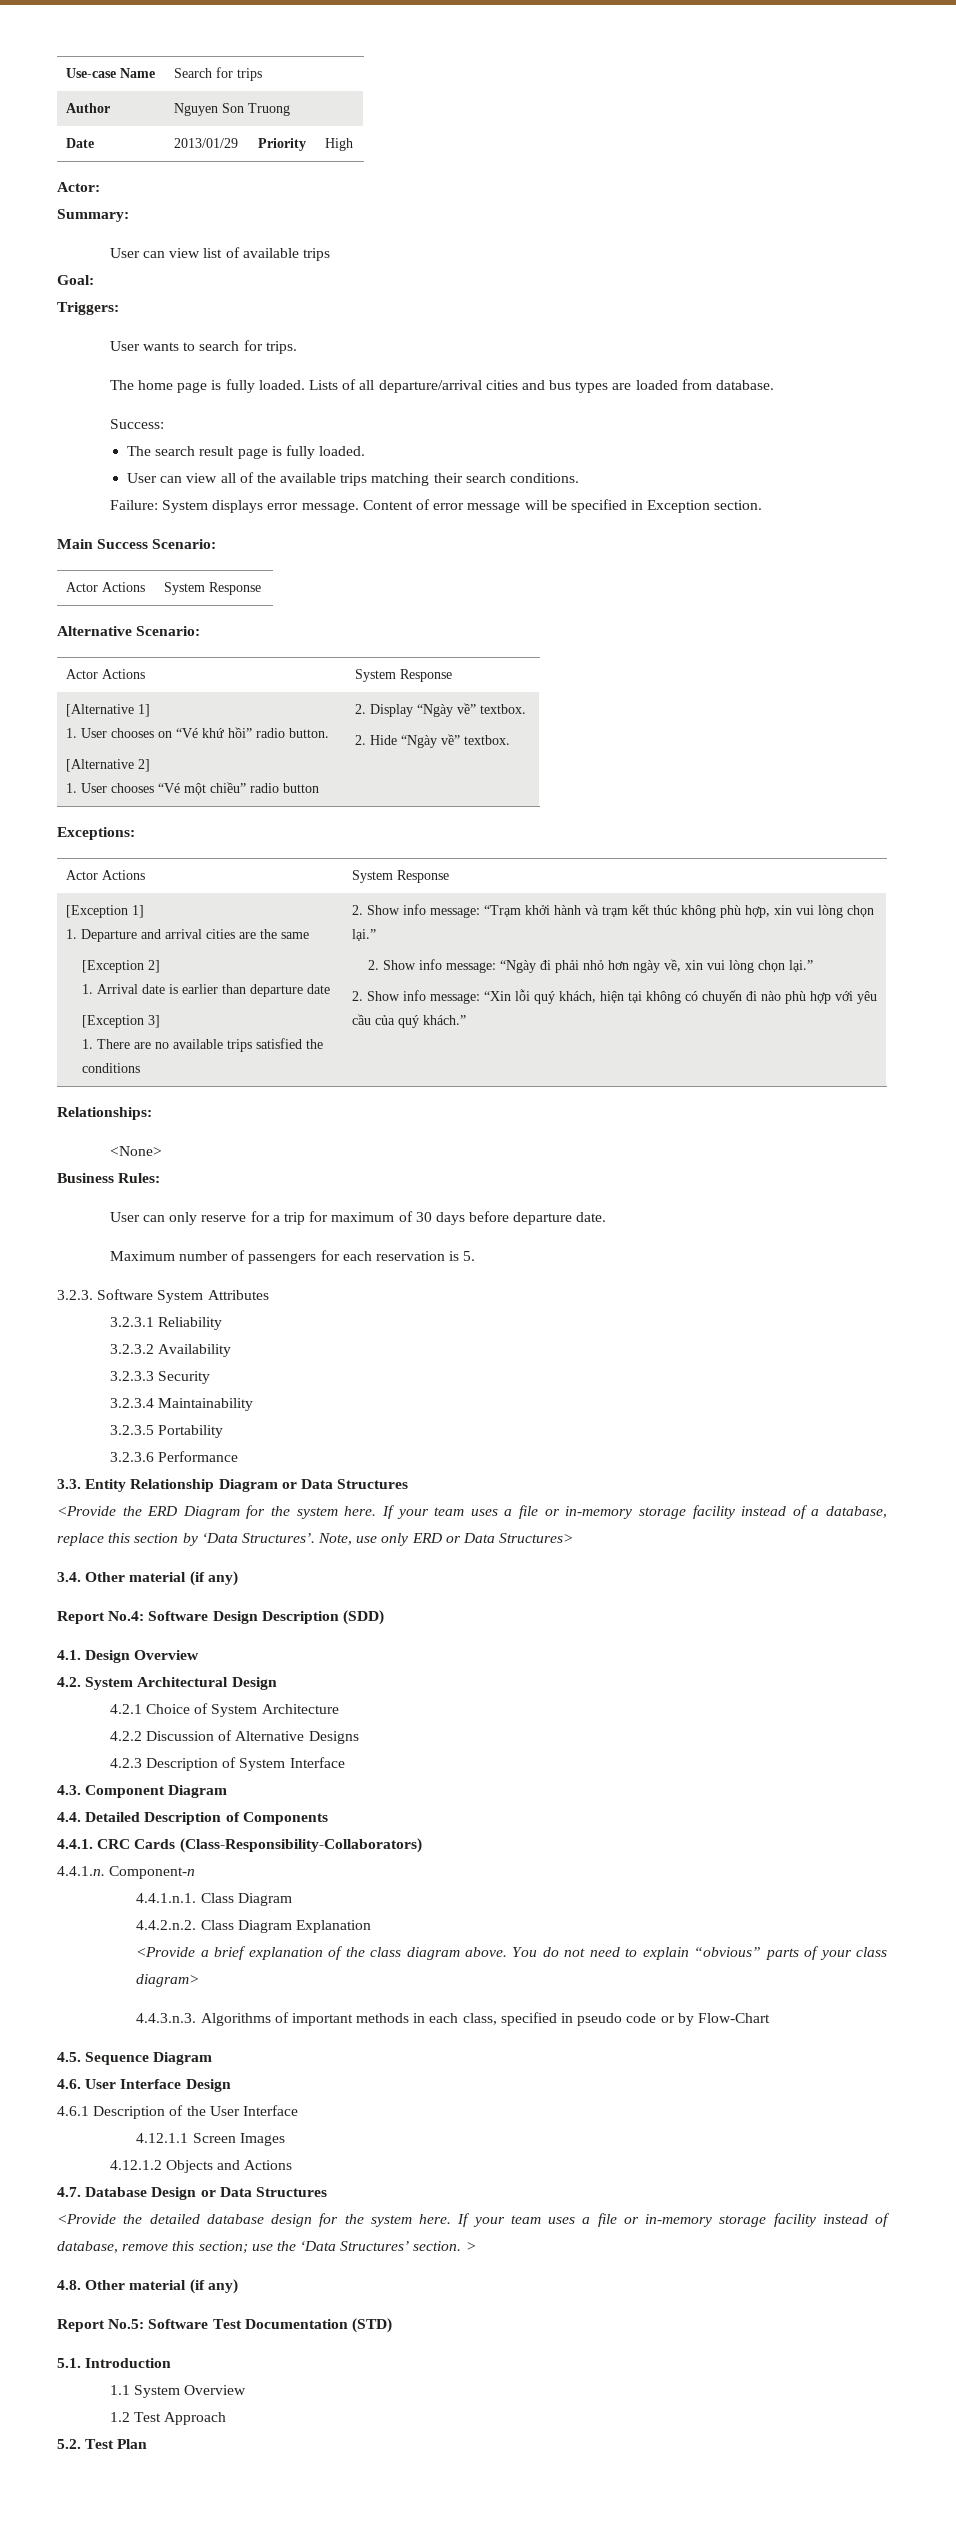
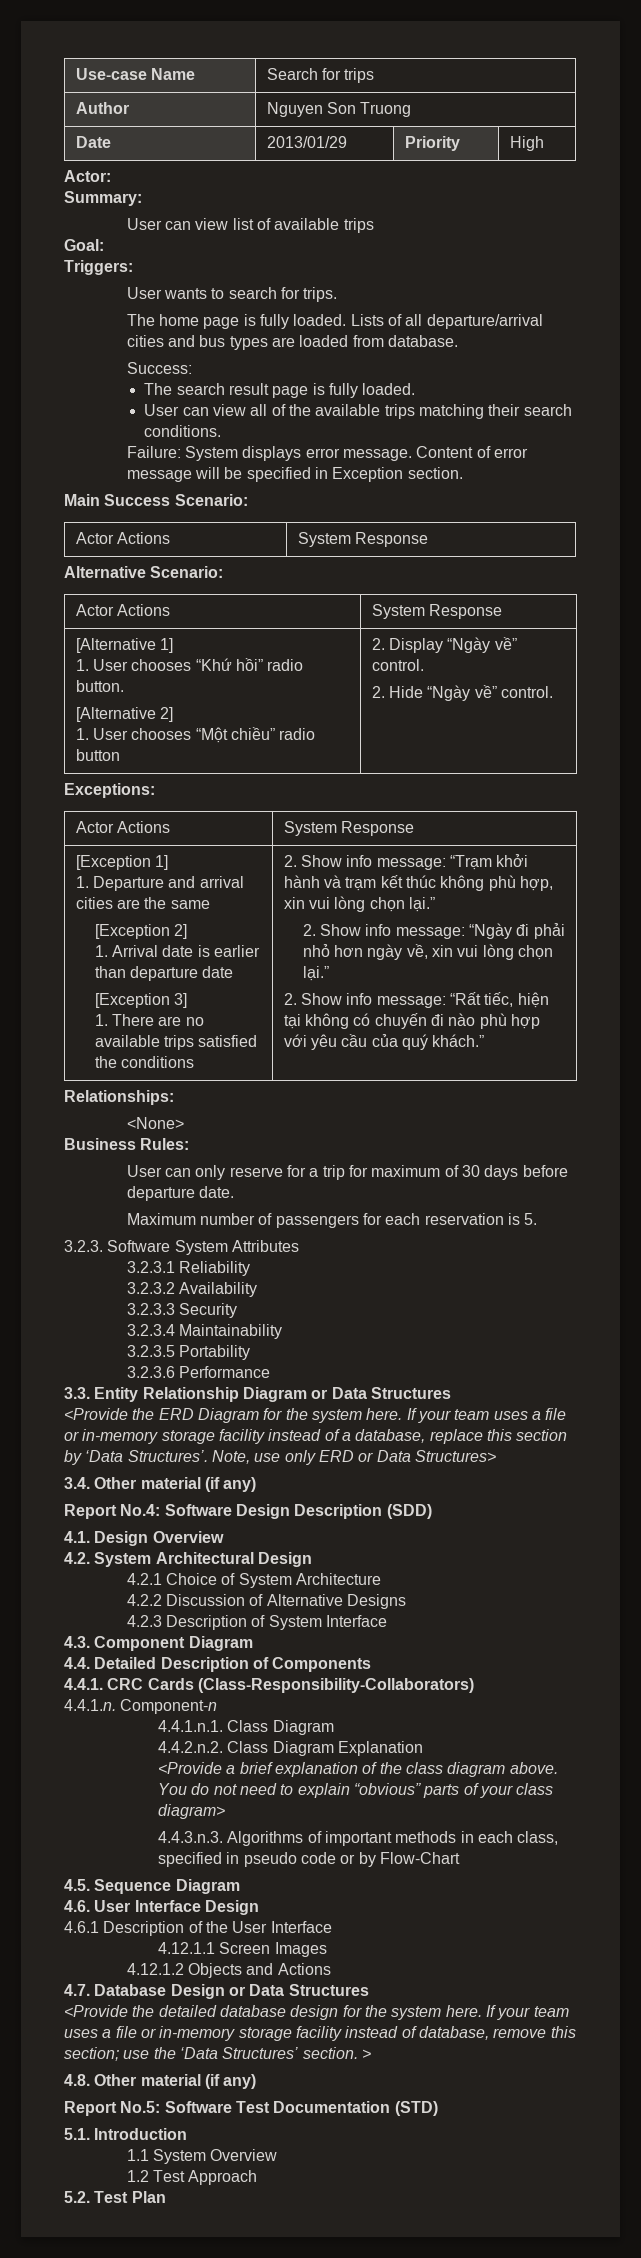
[158,728,225,738] on “Vé khứ -> [195,658,232,671] “Khứ
[158,783,207,795] “Vé một -> [195,727,228,743] “Một
[480,704,527,714] textbox. -> [371,659,424,671] control.
[464,735,511,745] textbox. -> [501,686,554,698] control.
[484,989,597,1004] “Xin lỗi quý khách, -> [450,992,514,1007] “Rất tiếc,

